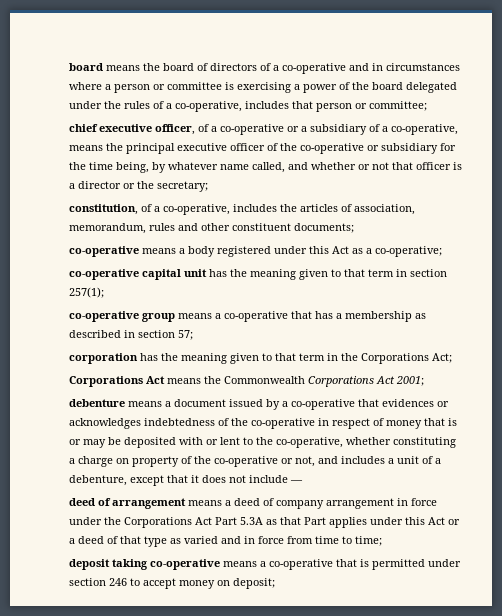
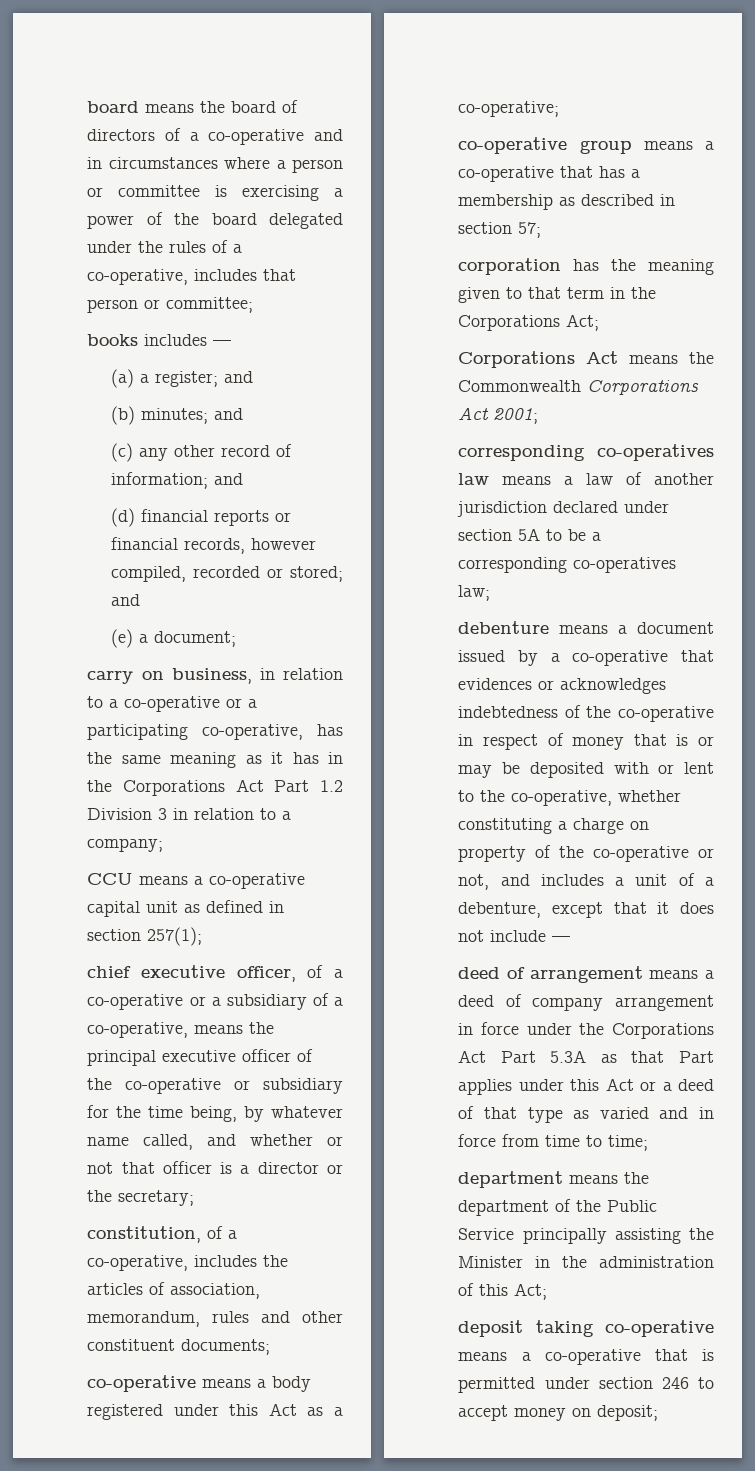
(427, 106) none -> [87,334,232,346] [110,369,253,388] [110,406,243,425] [110,443,292,462] [110,472,243,489] [110,508,291,527] [110,537,316,554] [110,566,343,582] [110,594,140,606] [110,629,236,648] [87,668,343,684] [87,696,258,712] [87,724,343,740] [87,752,343,768] [87,779,343,796] [87,808,292,820] [87,838,164,852] [87,873,306,889] [87,900,285,917] [87,927,203,946] // books includes — // (a) a register; and // (b) minutes; and // (c) any other record of information; and // (d) financial reports or financial records, however compiled, recorded or stored; and // (e) a document; // carry on business, in relation to a co-operative or a participating co-operative, has the same meaning as it has in the Corporations Act Part 1.2 Division 3 in relation to a company; // CCU means a co-operative capital unit as defined in section 257(1);
[68,269,447,280] [68,287,104,298] // co-operative capital unit has the meaning given to that term in section 257(1); -> (560, 109) none
(424, 381) none -> [458,444,714,461] [458,472,714,485] [457,501,670,517] [458,528,602,541] [458,557,677,573] [458,585,491,601] // corresponding co-operatives law means a law of another jurisdiction declared under section 5A to be a corresponding co-operatives law;
(382, 541) none -> [458,1171,650,1188] [458,1199,658,1216] [458,1228,714,1244] [458,1256,714,1268] [458,1283,548,1300] // department means the department of the Public Service principally assisting the Minister in the administration of this Act;

